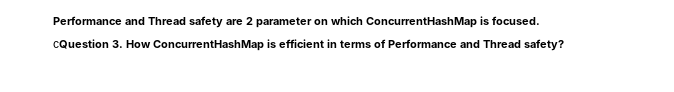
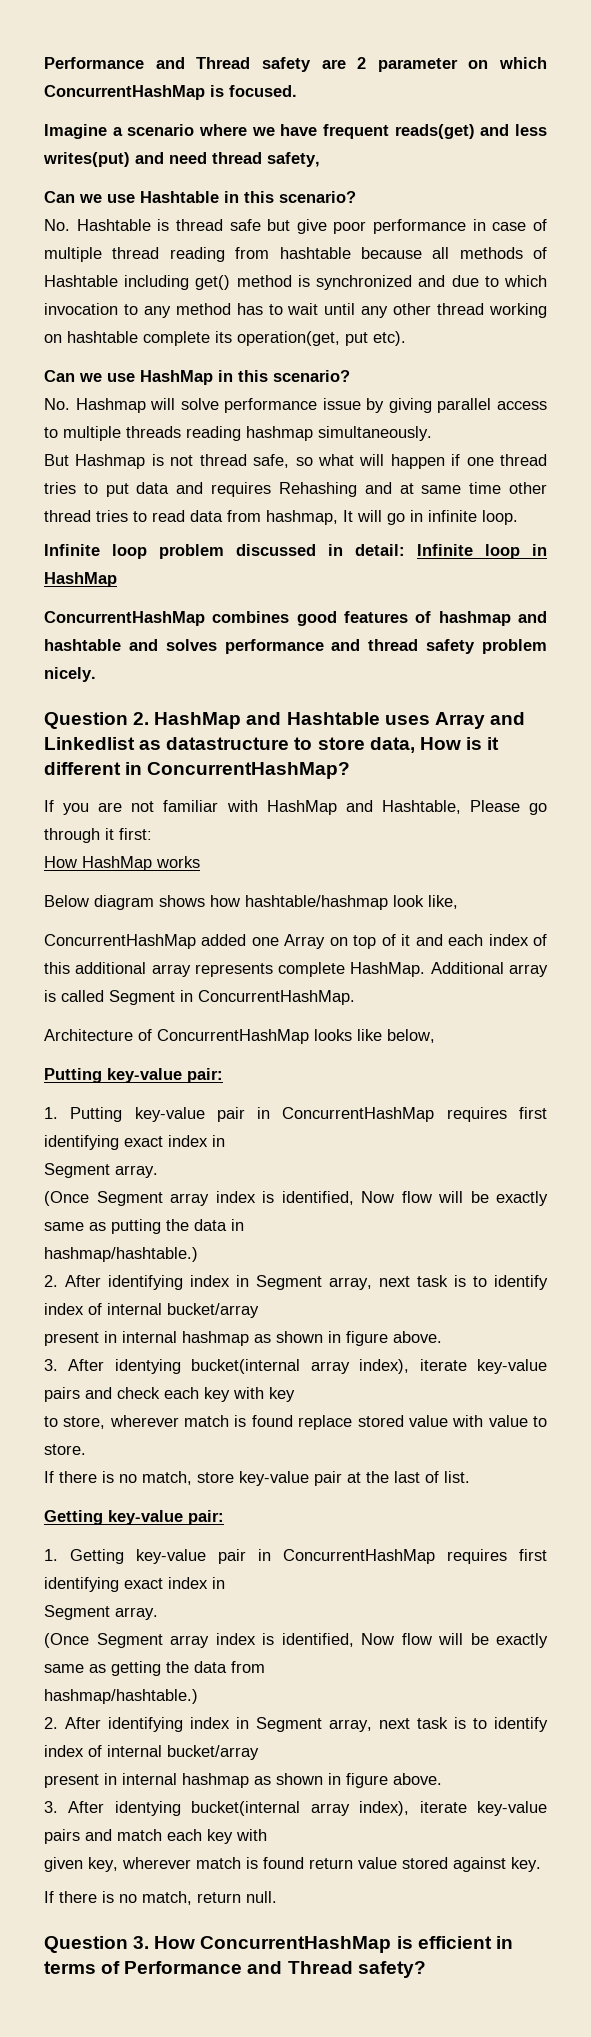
[53,39,109,49] cQuestion -> [44,124,547,139] [43,152,320,167] [44,191,356,203] [44,219,547,234] [44,247,547,262] [44,275,547,290] [44,303,548,318] [44,331,406,346] [44,370,350,385] [44,398,547,413] [44,426,432,441] [44,454,548,469] [44,482,547,497] [44,510,518,525] [44,544,547,559] [44,572,117,587] [44,611,547,626] [44,639,547,654] [44,667,96,682] [44,712,525,729] [44,737,500,753] [44,762,351,779] [44,800,547,815] [44,828,152,843] [44,856,200,871] [44,895,458,910] [44,934,547,949] [44,962,548,977] [44,990,355,1005] [44,1029,435,1044] [44,1068,223,1083] [44,1107,547,1122] [44,1135,225,1150] [44,1163,158,1178] [44,1191,548,1206] [44,1219,244,1234] [44,1247,198,1262] [44,1275,548,1290] [44,1303,259,1318] [44,1331,442,1346] [44,1359,547,1374] [44,1387,295,1402] [44,1415,548,1430] [44,1444,86,1455] [44,1471,470,1486] [44,1510,224,1525] [44,1549,547,1564] [44,1577,225,1592] [44,1605,158,1620] [44,1633,548,1648] [44,1661,265,1676] [44,1689,198,1704] [44,1717,548,1732] [44,1745,259,1760] [44,1773,442,1788] [44,1801,547,1816] [44,1829,267,1844] [44,1857,541,1872] [44,1891,277,1905] [44,1936,128,1953] Imagine a scenario where we have frequent reads(get) and less writes(put) and need thread safety, // Can we use Hashtable in this scenario? // No. Hashtable is thread safe but give poor performance in case of multiple thread reading from hashtable because all methods of Hashtable including get() method is synchronized and due to which invocation to any method has to wait until any other thread working on hashtable complete its operation(get, put etc). // Can we use HashMap in this scenario? // No. Hashmap will solve performance issue by giving parallel access to multiple threads reading hashmap simultaneously. // But Hashmap is not thread safe, so what will happen if one thread tries to put data and requires Rehashing and at same time other thread tries to read data from hashmap, It will go in infinite loop. // Infinite loop problem discussed in detail: Infinite loop in HashMap // ConcurrentHashMap combines good features of hashmap and hashtable and solves performance and thread safety problem nicely. // Question 2. HashMap and Hashtable uses Array and Linkedlist as datastructure to store data, How is it different in ConcurrentHashMap? // If you are not familiar with HashMap and Hashtable, Please go through it first: // How HashMap works // Below diagram shows how hashtable/hashmap look like, // ConcurrentHashMap added one Array on top of it and each index of this additional array represents complete HashMap. Additional array is called Segment in ConcurrentHashMap. // Architecture of ConcurrentHashMap looks like below, // Putting key-value pair: // 1. Putting key-value pair in ConcurrentHashMap requires first identifying exact index in // Segment array. // (Once Segment array index is identified, Now flow will be exactly same as putting the data in // hashmap/hashtable.) // 2. After identifying index in Segment array, next task is to identify index of internal bucket/array // present in internal hashmap as shown in figure above. // 3. After identying bucket(internal array index), iterate key-value pairs and check each key with key // to store, wherever match is found replace stored value with value to store. // If there is no match, store key-value pair at the last of list. // Getting key-value pair: // 1. Getting key-value pair in ConcurrentHashMap requires first identifying exact index in // Segment array. // (Once Segment array index is identified, Now flow will be exactly same as getting the data from // hashmap/hashtable.) // 2. After identifying index in Segment array, next task is to identify index of internal bucket/array // present in internal hashmap as shown in figure above. // 3. After identying bucket(internal array index), iterate key-value pairs and match each key with // given key, wherever match is found return value stored against key. // If there is no match, return null. // Question

